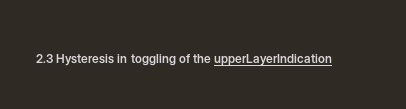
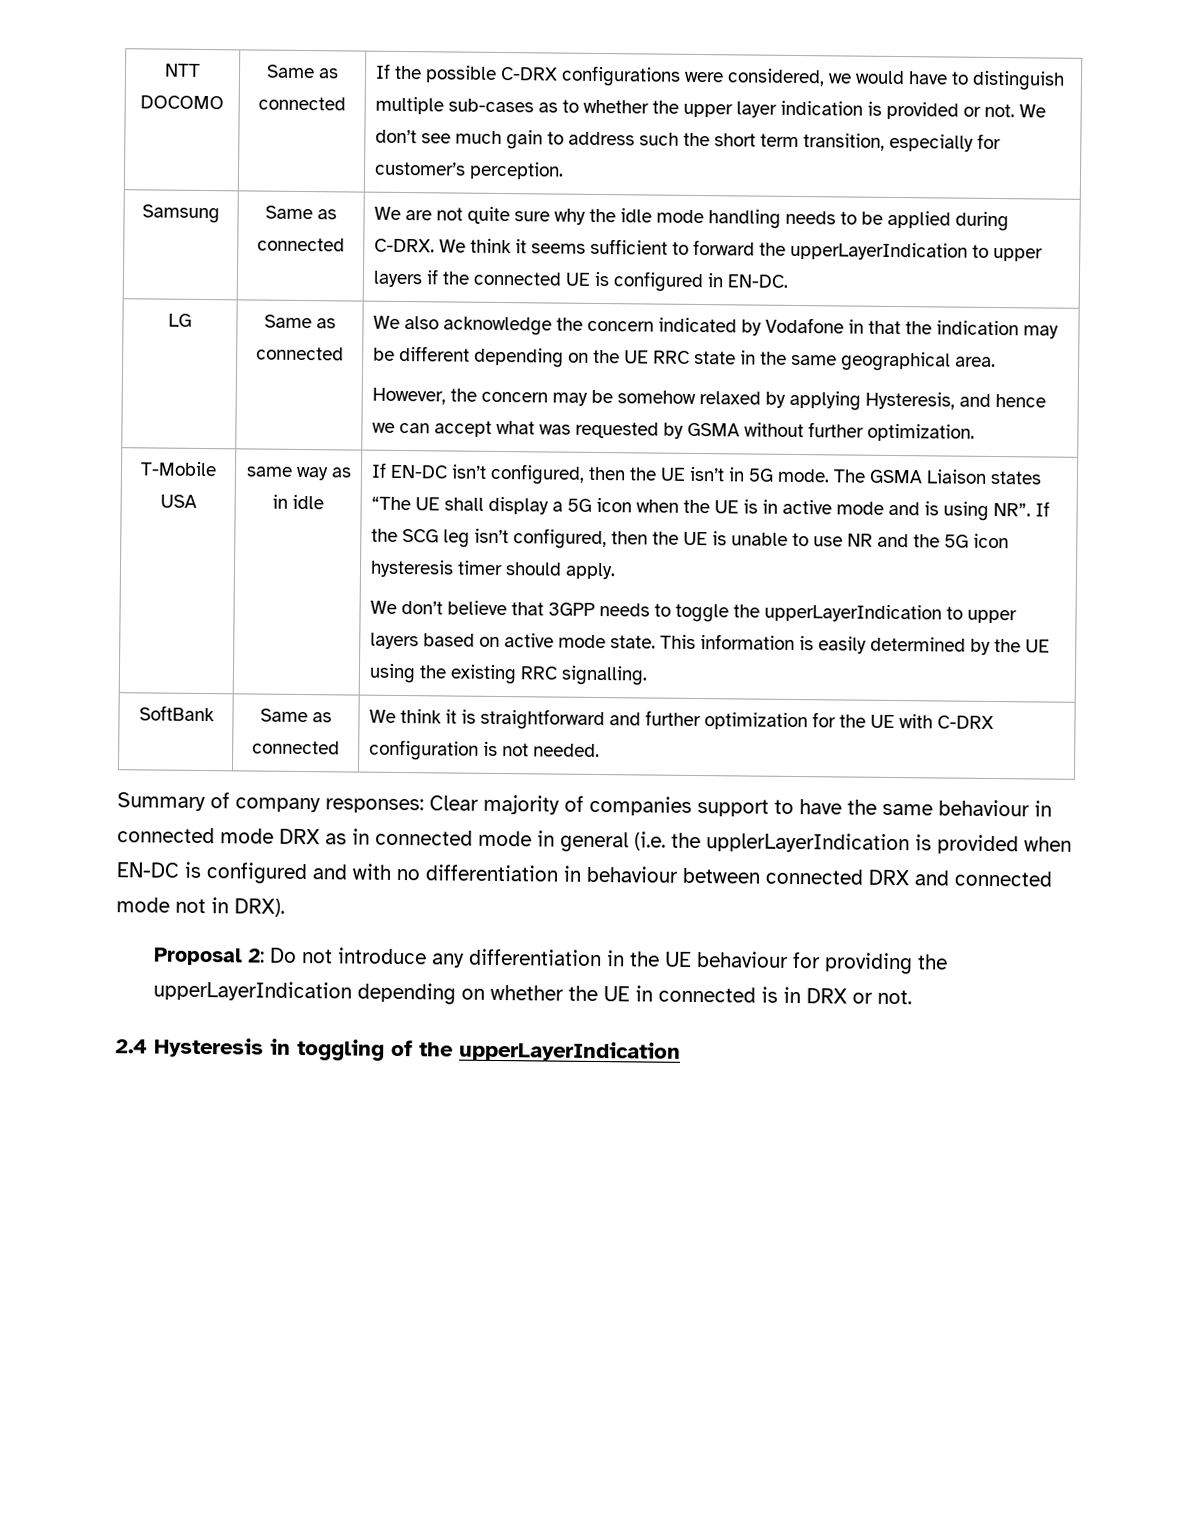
[36,54,53,63] 2.3 -> [164,63,201,77] [140,95,224,110] [266,64,339,79] [258,96,346,111] [374,63,1065,91] [374,96,1046,120] [374,129,1001,152] [373,161,564,180] [142,204,220,224] [265,205,337,220] [257,237,345,252] [373,206,1009,232] [373,238,1043,262] [372,269,789,293] [168,313,192,327] [264,314,336,329] [256,346,344,361] [372,315,1059,339] [372,345,996,372] [371,387,1046,411] [371,420,975,442] [140,461,217,477] [159,494,197,508] [245,466,352,481] [272,494,324,510] [370,462,1042,485] [370,496,1050,521] [370,528,1009,550] [369,559,616,580] [369,600,1017,624] [369,632,1050,655] [368,663,648,686] [138,705,215,722] [260,708,332,723] [252,740,340,755] [368,708,994,731] [368,739,600,761] [117,792,1052,817] [117,827,1072,855] [116,861,1052,887] [116,897,285,917] [152,947,948,975] [152,980,912,1005] [115,1039,148,1054] NTT DOCOMO | Same as connected | If the possible C-DRX configurations were considered, we would have to distinguish multiple sub-cases as to whether the upper layer indication is provided or not. We don’t see much gain to address such the short term transition, especially for customer’s perception. // Samsung | Same as connected | We are not quite sure why the idle mode handling needs to be applied during C-DRX. We think it seems sufficient to forward the upperLayerIndication to upper layers if the connected UE is configured in EN-DC. // LG | Same as connected | We also acknowledge the concern indicated by Vodafone in that the indication may be different depending on the UE RRC state in the same geographical area. // However, the concern may be somehow relaxed by applying Hysteresis, and hence we can accept what was requested by GSMA without further optimization. // T-Mobile USA | same way as in idle | If EN-DC isn’t configured, then the UE isn’t in 5G mode. The GSMA Liaison states “The UE shall display a 5G icon when the UE is in active mode and is using NR”. If the SCG leg isn’t configured, then the UE is unable to use NR and the 5G icon hysteresis timer should apply. // We don’t believe that 3GPP needs to toggle the upperLayerIndication to upper layers based on active mode state. This information is easily determined by the UE using the existing RRC signalling. // SoftBank | Same as connected | We think it is straightforward and further optimization for the UE with C-DRX configuration is not needed. // Summary of company responses: Clear majority of companies support to have the same behaviour in connected mode DRX as in connected mode in general (i.e. the upplerLayerIndication is provided when EN-DC is configured and with no differentiation in behaviour between connected DRX and connected mode not in DRX). // Proposal 2: Do not introduce any differentiation in the UE behaviour for providing the upperLayerIndication depending on whether the UE in connected is in DRX or not. // 2.4

